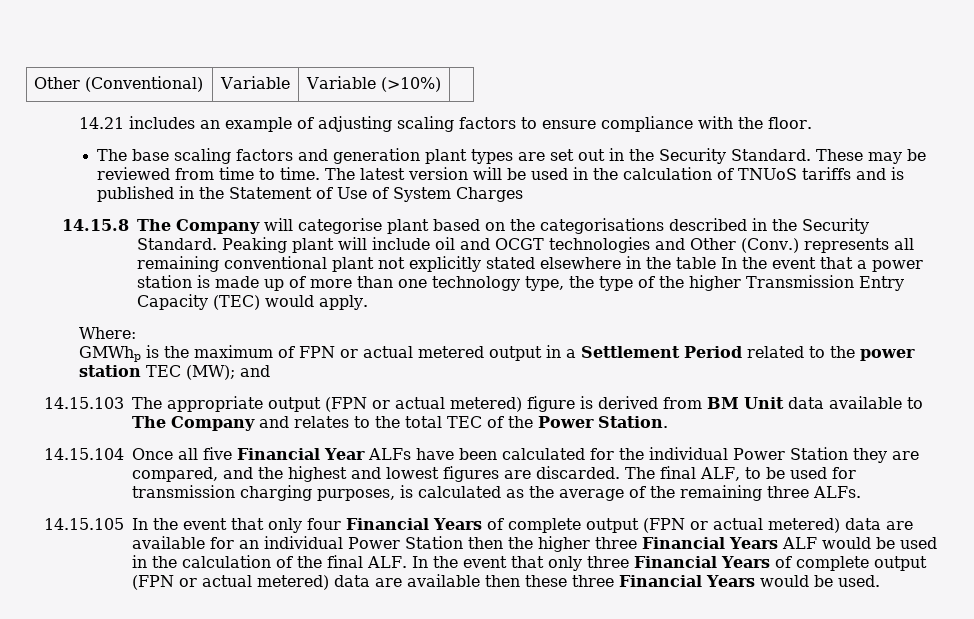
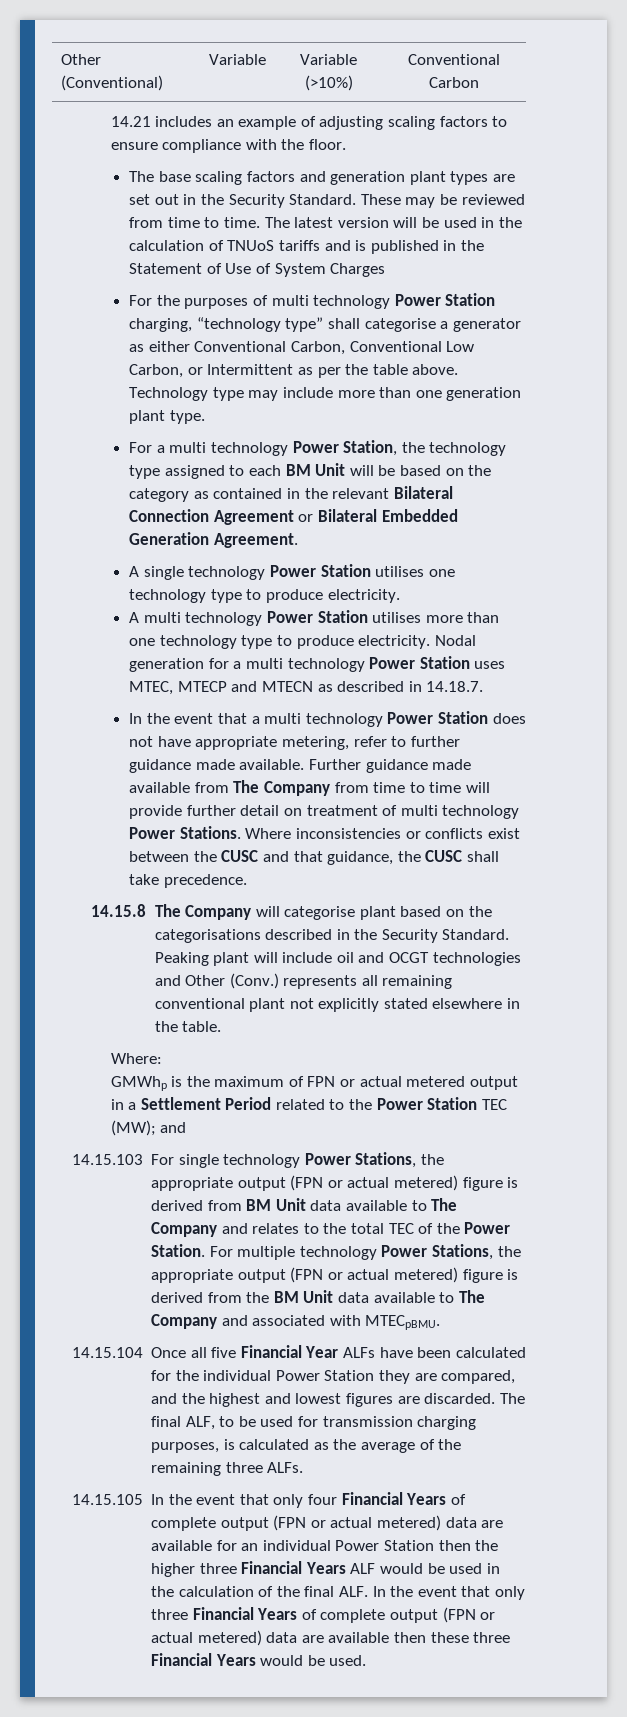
(441, 84) none -> [407,54,500,65] [428,77,479,88] Conventional Carbon
(524, 194) none -> [129,293,496,309] [129,317,521,332] [129,341,475,355] [129,364,459,378] [129,387,522,401] [129,410,205,424] [129,440,507,456] [129,463,492,479] [129,486,453,502] [129,509,458,525] [129,532,298,548] [129,564,455,580] [129,589,400,603] [129,610,500,626] [129,635,476,649] [129,656,506,672] [129,681,484,695] [129,711,526,727] [129,736,460,750] [129,759,472,773] [129,780,490,796] [129,805,520,819] [129,826,520,839] [129,850,499,865] [129,874,247,888] // For the purposes of multi technology Power Station charging, “technology type” shall categorise a generator as either Conventional Carbon, Conventional Low Carbon, or Intermittent as per the table above. Technology type may include more than one generation plant type. // For a multi technology Power Station, the technology type assigned to each BM Unit will be based on the category as contained in the relevant Bilateral Connection Agreement or Bilateral Embedded Generation Agreement. // A single technology Power Station utilises one technology type to produce electricity. // A multi technology Power Station utilises more than one technology type to produce electricity. Nodal generation for a multi technology Power Station uses MTEC, MTECP and MTECN as described in 14.18.7. // In the event that a multi technology Power Station does not have appropriate metering, refer to further guidance made available. Further guidance made available from The Company from time to time will provide further detail on treatment of multi technology Power Stations. Where inconsistencies or conflicts exist between the CUSC and that guidance, the CUSC shall take precedence.
[675,257,923,272] [136,275,904,291] [136,294,368,310] table In the event that a power station is made up of more than one technology type, the type of the higher Transmission Entry Capacity (TEC) would apply. -> [182,1021,222,1032] table.
[860,349,916,361] [79,365,142,377] power station -> [376,1097,478,1110] Power Station
[131,397,162,409] The -> [151,1152,444,1168] For single technology Power Stations, the
(668, 422) none -> [209,1244,521,1260] [151,1267,519,1283] [151,1290,485,1303] [151,1314,441,1330] For multiple technology Power Stations, the appropriate output (FPN or actual metered) figure is derived from the BM Unit data available to The Company and associated with MTECpBMU.

